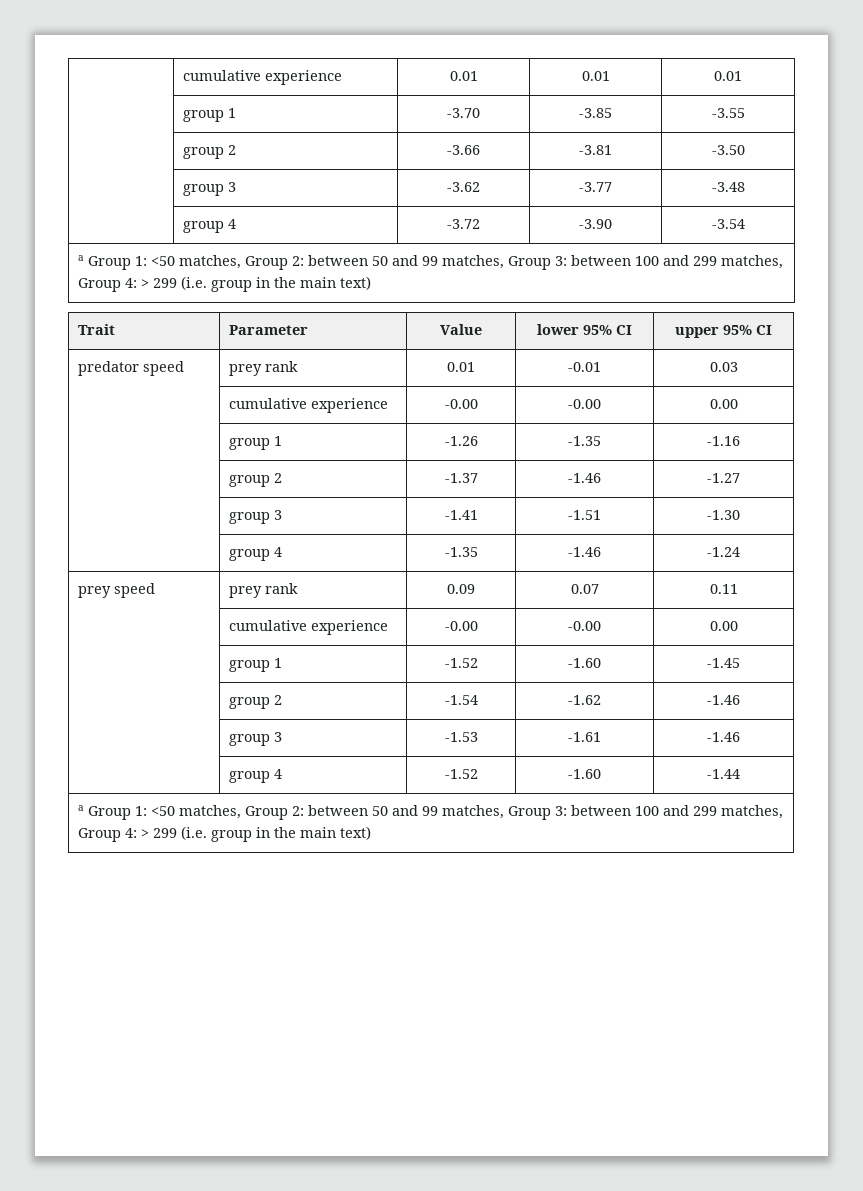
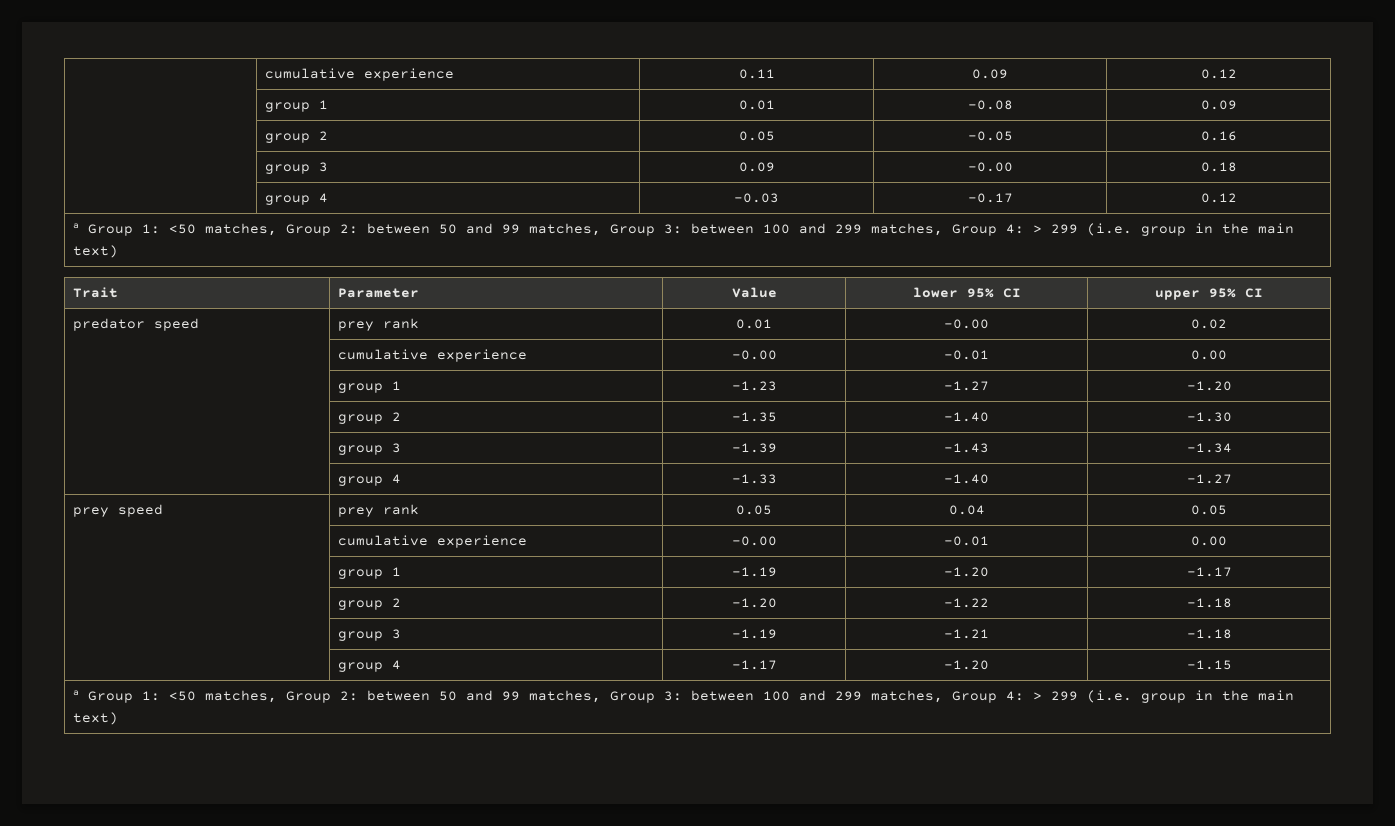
[182,70,342,85] [449,71,478,81] [581,71,610,81] [714,71,742,81] [182,108,236,122] [447,108,480,118] [579,108,612,118] [711,108,745,118] [182,145,236,159] [447,145,480,155] [579,145,612,155] [711,145,745,155] [182,182,236,196] [447,182,480,192] [579,182,612,192] [711,182,745,192] [182,219,236,233] [447,219,480,229] [579,219,612,229] [711,219,745,229] | cumulative experience | 0.01 | 0.01 | 0.01 // | group 1 | -3.70 | -3.85 | -3.55 // | group 2 | -3.66 | -3.81 | -3.50 // | group 3 | -3.62 | -3.77 | -3.48 // | group 4 | -3.72 | -3.90 | -3.54 -> [264,68,454,81] [738,69,775,79] [972,69,1008,79] [1200,69,1237,79] [264,100,328,112] [738,100,775,110] [967,100,1013,110] [1200,100,1237,110] [264,131,328,143] [738,131,775,141] [967,131,1013,141] [1200,131,1237,141] [264,162,328,174] [738,162,775,172] [967,162,1013,172] [1200,162,1237,172] [264,193,328,205] [734,193,779,203] [967,193,1013,203] [1200,193,1237,203] | cumulative experience | 0.11 | 0.09 | 0.12 // | group 1 | 0.01 | -0.08 | 0.09 // | group 2 | 0.05 | -0.05 | 0.16 // | group 3 | 0.09 | -0.00 | 0.18 // | group 4 | -0.03 | -0.17 | 0.12
[568,362,601,372] [709,362,738,372] [228,398,388,413] [444,399,478,409] [568,399,601,409] [709,399,738,409] [228,436,282,450] [444,436,478,446] [568,436,601,446] [707,436,740,446] [228,473,282,487] [444,473,478,483] [568,473,601,483] [707,473,740,483] [228,510,282,524] [444,510,478,520] [568,510,601,520] [707,510,740,520] [228,547,282,561] [444,547,478,557] [568,547,601,557] [707,547,740,557] -0.01 | 0.03 // | cumulative experience | -0.00 | -0.00 | 0.00 // | group 1 | -1.26 | -1.35 | -1.16 // | group 2 | -1.37 | -1.46 | -1.27 // | group 3 | -1.41 | -1.51 | -1.30 // | group 4 | -1.35 | -1.46 | -1.24 -> [944,319,989,329] [1191,319,1227,329] [337,349,527,362] [731,350,777,360] [944,350,989,360] [1191,350,1227,360] [337,381,401,393] [731,381,777,391] [944,381,989,391] [1186,381,1232,391] [337,412,401,424] [731,412,777,422] [944,412,989,422] [1186,412,1232,422] [337,443,401,455] [731,443,777,453] [944,443,989,453] [1186,443,1232,453] [337,474,401,486] [731,474,777,484] [944,474,989,484] [1186,474,1232,484] -0.00 | 0.02 // | cumulative experience | -0.00 | -0.01 | 0.00 // | group 1 | -1.23 | -1.27 | -1.20 // | group 2 | -1.35 | -1.40 | -1.30 // | group 3 | -1.39 | -1.43 | -1.34 // | group 4 | -1.33 | -1.40 | -1.27
[447,584,475,594] [570,584,599,594] [709,584,738,594] [228,620,388,635] [444,621,478,631] [568,621,601,631] [709,621,738,631] [228,658,282,672] [444,658,478,668] [568,658,601,668] [707,658,740,668] [228,695,282,709] [444,695,478,705] [568,695,601,705] [707,695,740,705] [228,732,282,746] [444,732,478,742] [568,732,601,742] [707,732,740,742] [228,769,282,783] [444,769,478,779] [568,769,601,779] [707,769,740,779] 0.09 | 0.07 | 0.11 // | cumulative experience | -0.00 | -0.00 | 0.00 // | group 1 | -1.52 | -1.60 | -1.45 // | group 2 | -1.54 | -1.62 | -1.46 // | group 3 | -1.53 | -1.61 | -1.46 // | group 4 | -1.52 | -1.60 | -1.44 -> [736,505,772,515] [948,505,985,515] [1191,505,1227,515] [337,535,527,548] [731,536,777,546] [944,536,989,546] [1191,536,1227,546] [337,567,401,579] [731,567,777,577] [944,567,989,577] [1186,567,1232,577] [337,598,401,610] [731,598,777,608] [944,598,989,608] [1186,598,1232,608] [337,629,401,641] [731,629,777,639] [944,629,989,639] [1186,629,1232,639] [337,660,401,672] [731,660,777,670] [944,660,989,670] [1186,660,1232,670] 0.05 | 0.04 | 0.05 // | cumulative experience | -0.00 | -0.01 | 0.00 // | group 1 | -1.19 | -1.20 | -1.17 // | group 2 | -1.20 | -1.22 | -1.18 // | group 3 | -1.19 | -1.21 | -1.18 // | group 4 | -1.17 | -1.20 | -1.15

